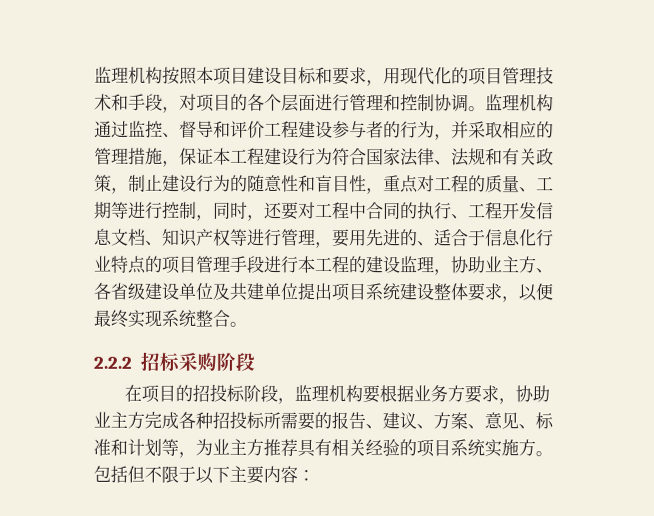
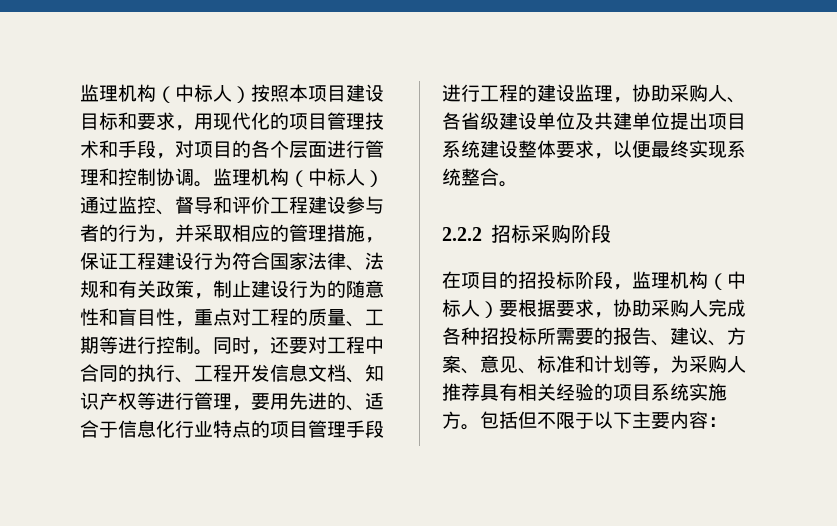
[94,66,163,84] 监理机构 -> [80,84,251,103] 监理机构（中标人）
(554, 103) none -> [289,168,384,187] （中标人）
[213,147,231,165] 本 -> (118, 261) none
[196,214,214,221] ， -> [194,349,213,355] 。
[297,255,316,273] 本 -> (480, 93) none
[484,256,537,274] 业主方 -> [670,84,727,102] 采购人
[362,385,466,404] 要根据业务方 -> [708,271,746,290] [442,299,556,318] （中标人）要根据
[93,411,145,429] 业主方 -> [651,299,708,317] 采购人
[212,438,264,456] 业主方 -> [689,355,746,373] 采购人

